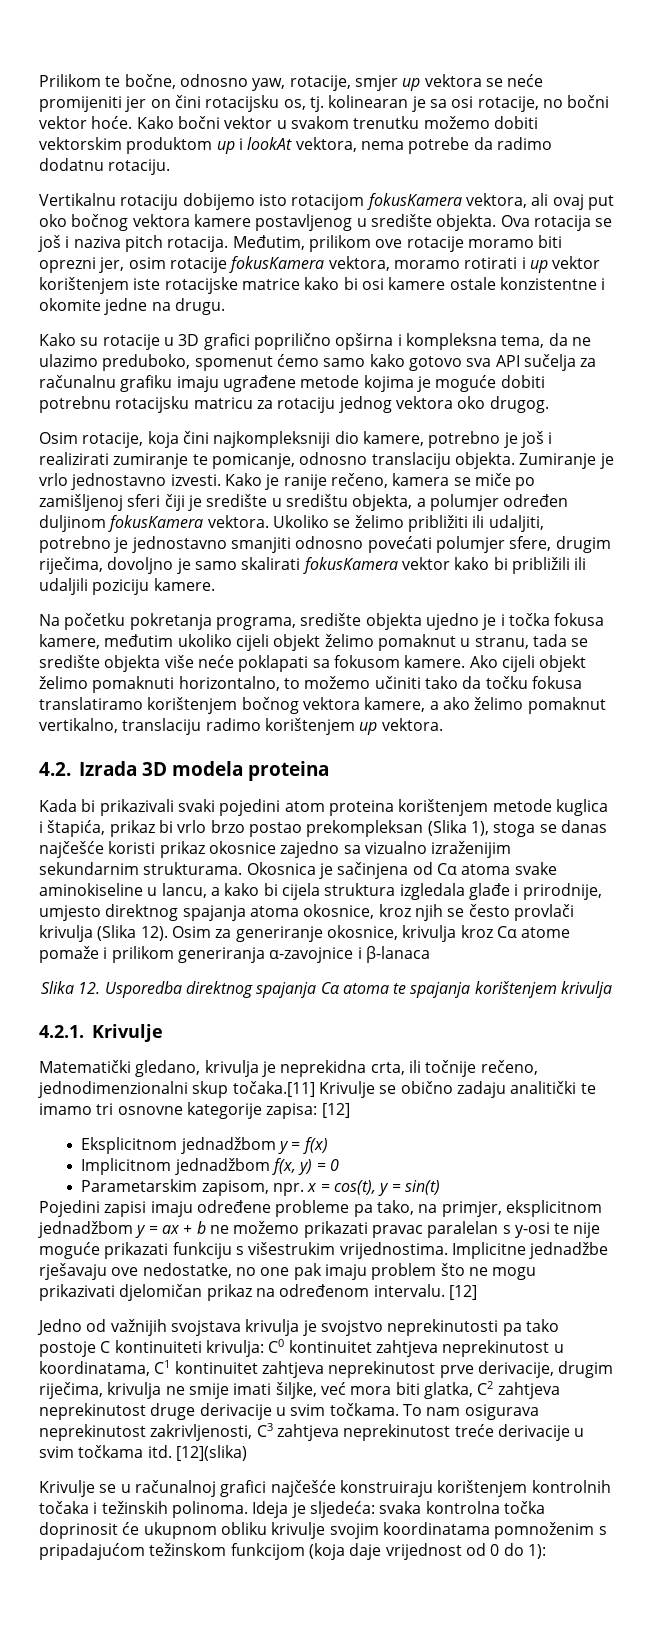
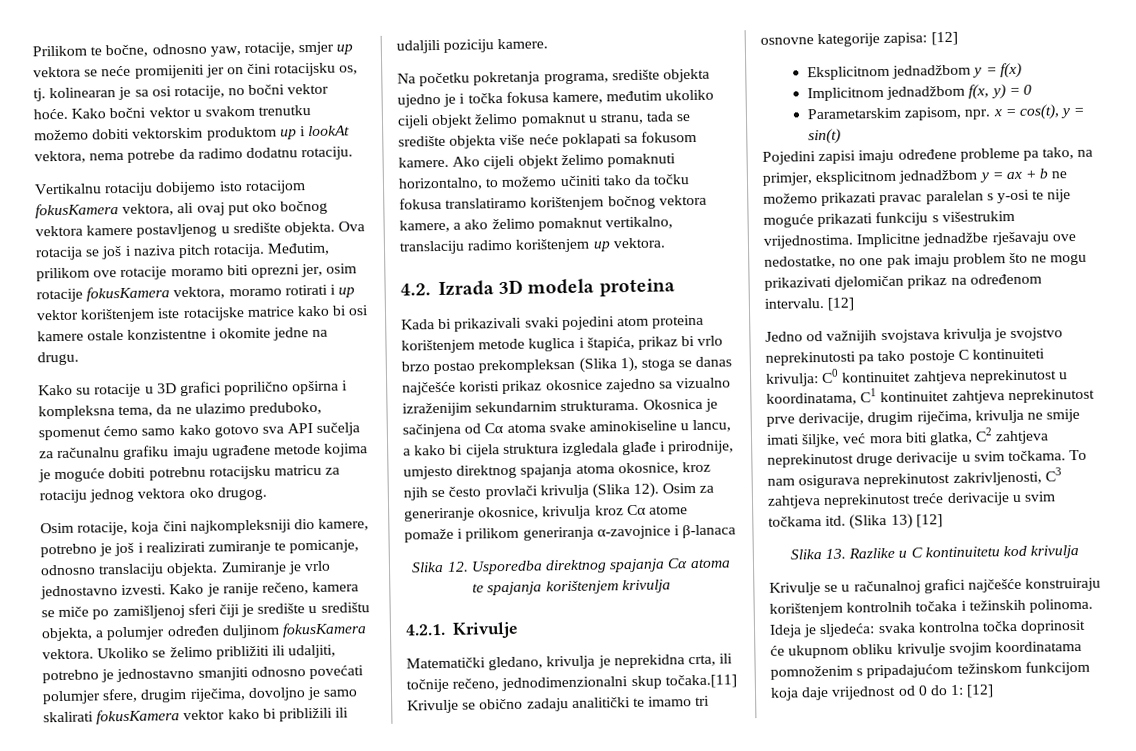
[175,1445,247,1461] [12](slika) -> [849,513,943,530] [789,544,1080,560] (Slika 13) [12] // Slika 13. Razlike u C kontinuitetu kod krivulja
[308,1543,345,1560] (koja -> [770,687,799,701] koja
[527,1544,546,1559] 1): -> [950,684,995,698] 1: [12]

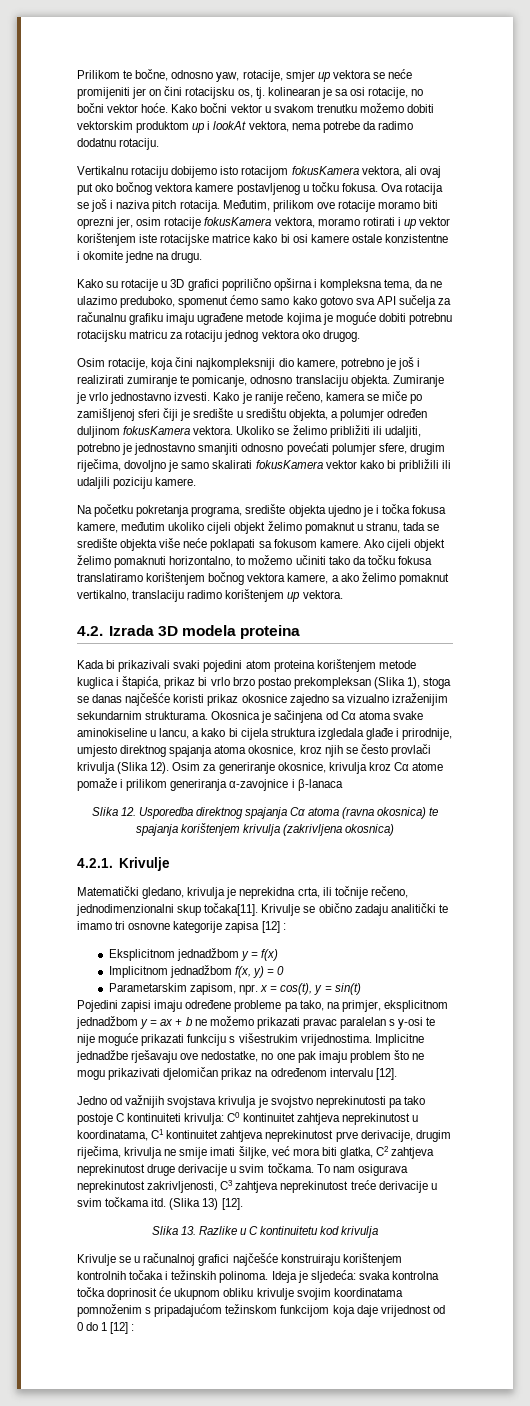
[232,221,335,236] središte objekta. -> [311,182,378,192] točku fokusa.
(731, 563) none -> [342,807,427,819] (ravna okosnica)
(671, 586) none -> [283,824,395,836] (zakrivljena okosnica)
[664,674,737,689] točaka.[11] -> [204,903,259,916] točaka[11].
[883,31,958,46] zapisa: [12] -> [225,921,286,933] zapisa [12] :
[764,297,856,311] intervalu. [12] -> [329,1068,397,1080] intervalu [12].
[915,514,943,528] [12] -> [221,1198,243,1210] [12].
[950,684,995,698] 1: [12] -> [101,1322,135,1334] 1 [12] :

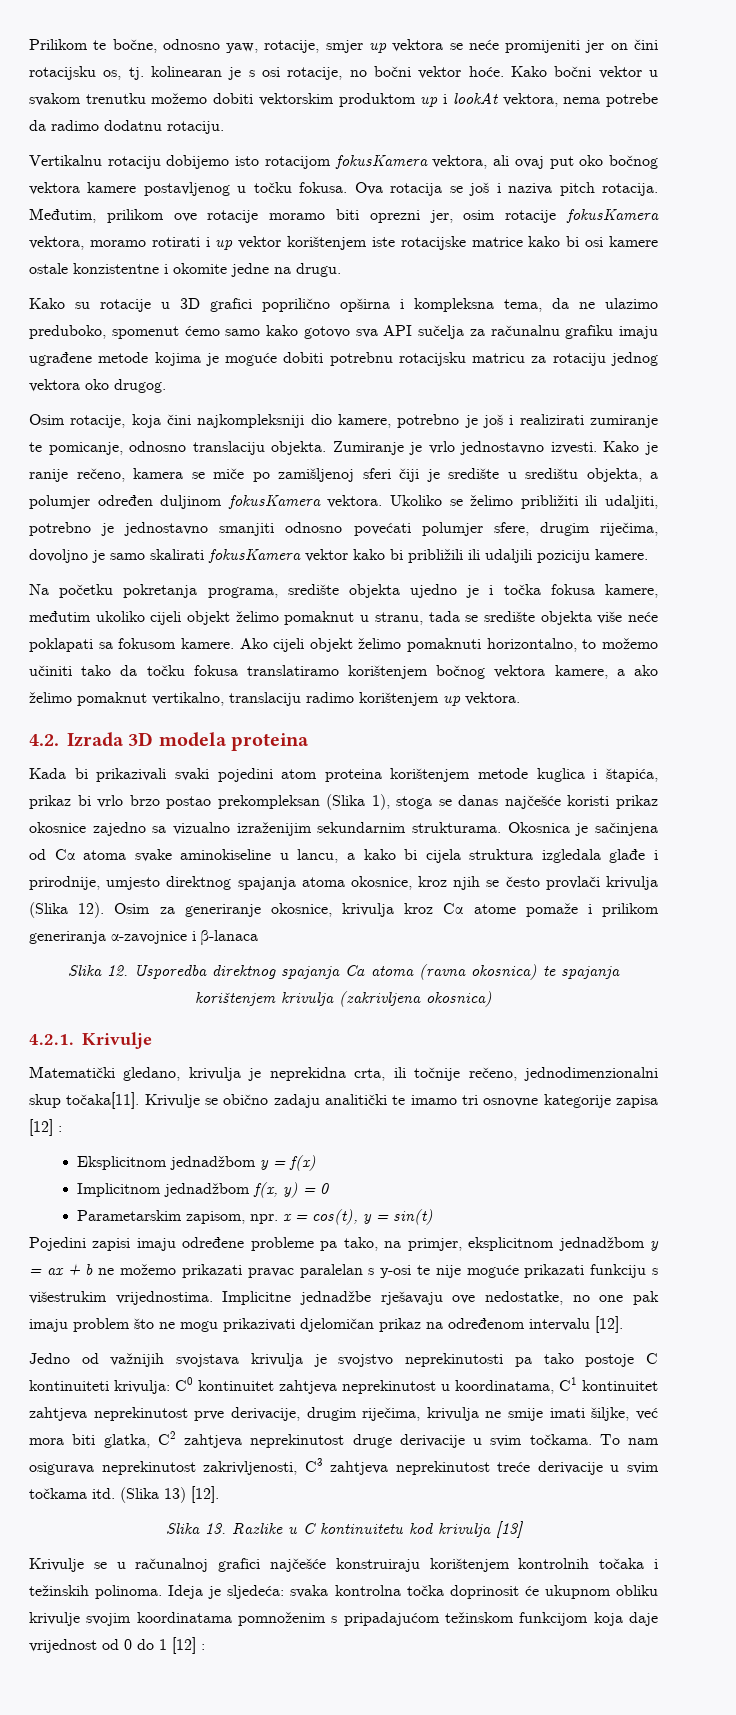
[334,89,348,96] sa -> [248,70,255,77] s
(379, 1232) none -> [495,1521,523,1538] [13]

